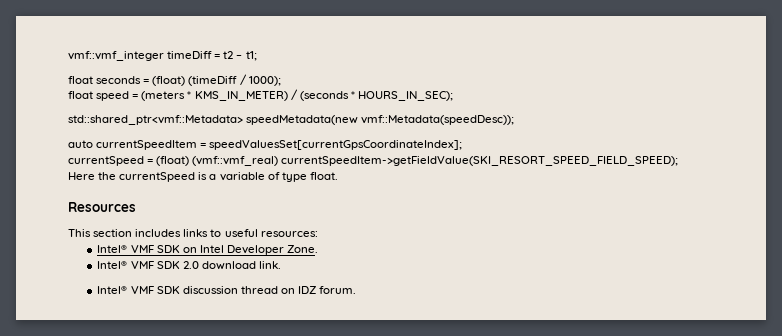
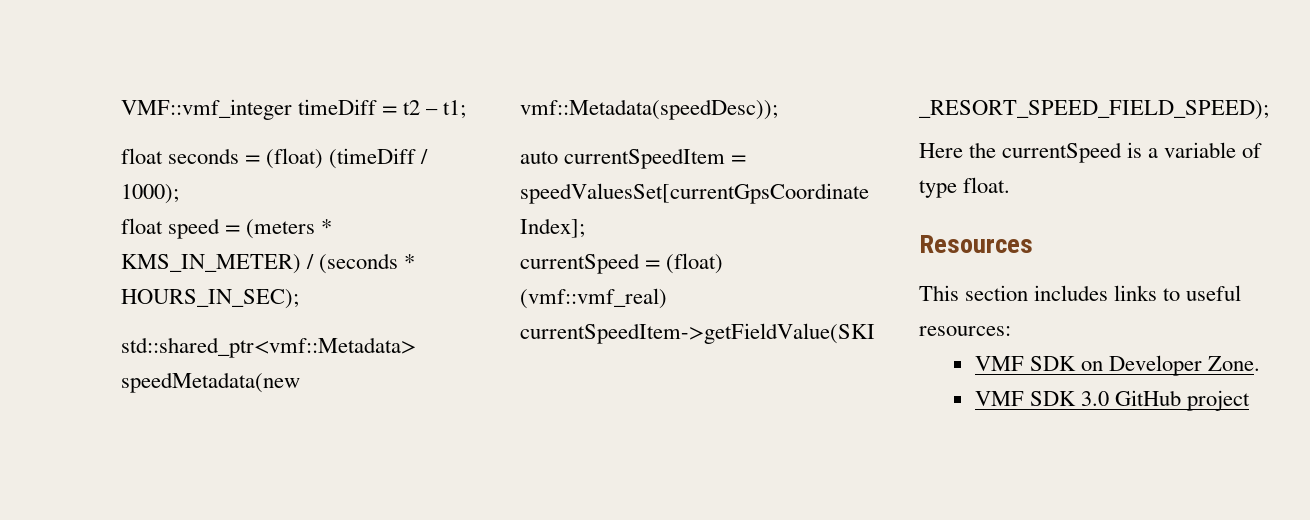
[68,51,164,61] vmf::vmf_integer -> [121,99,292,120] VMF::vmf_integer
[97,245,128,253] Intel® -> (1011, 331) none
[199,245,224,253] Intel -> (1103, 366) none
[97,261,281,270] [97,286,357,294] Intel® VMF SDK 2.0 download link. // Intel® VMF SDK discussion thread on IDZ forum. -> [974,390,1251,411] VMF SDK 3.0 GitHub project

